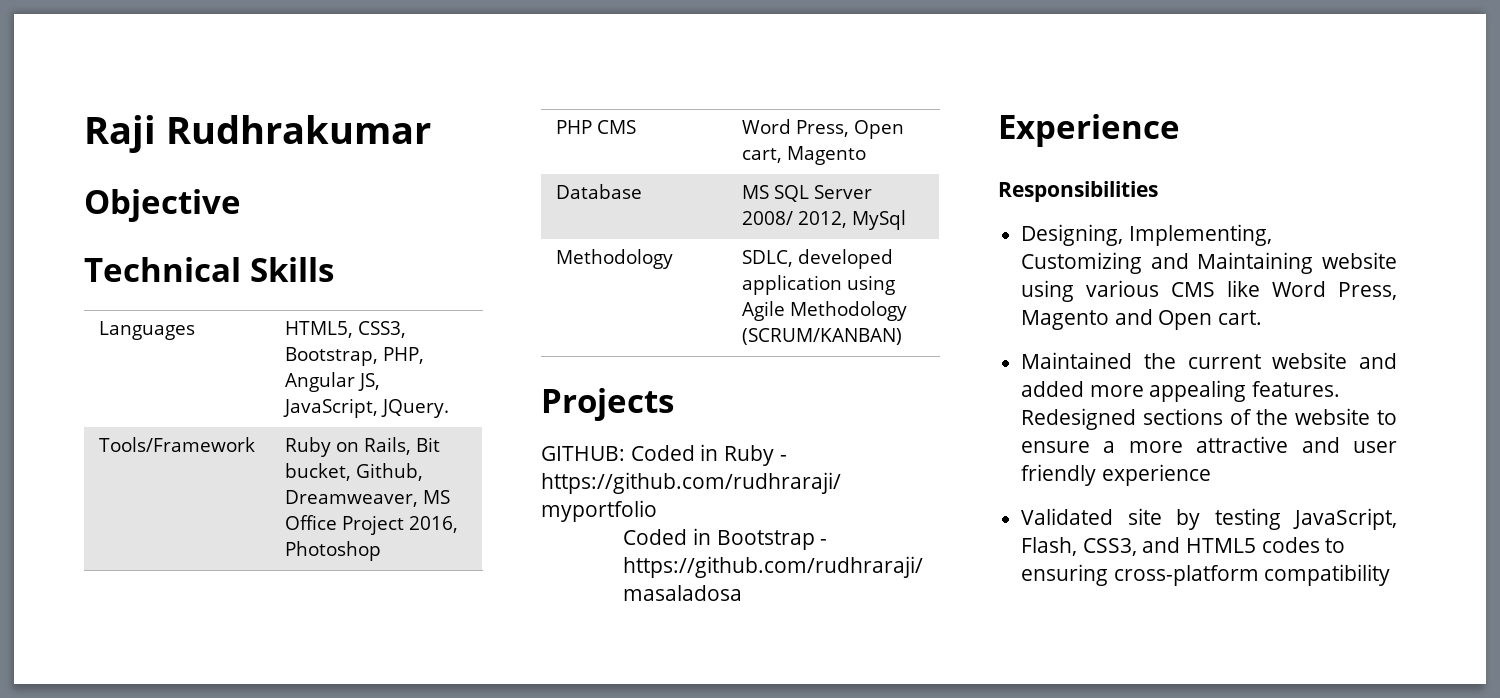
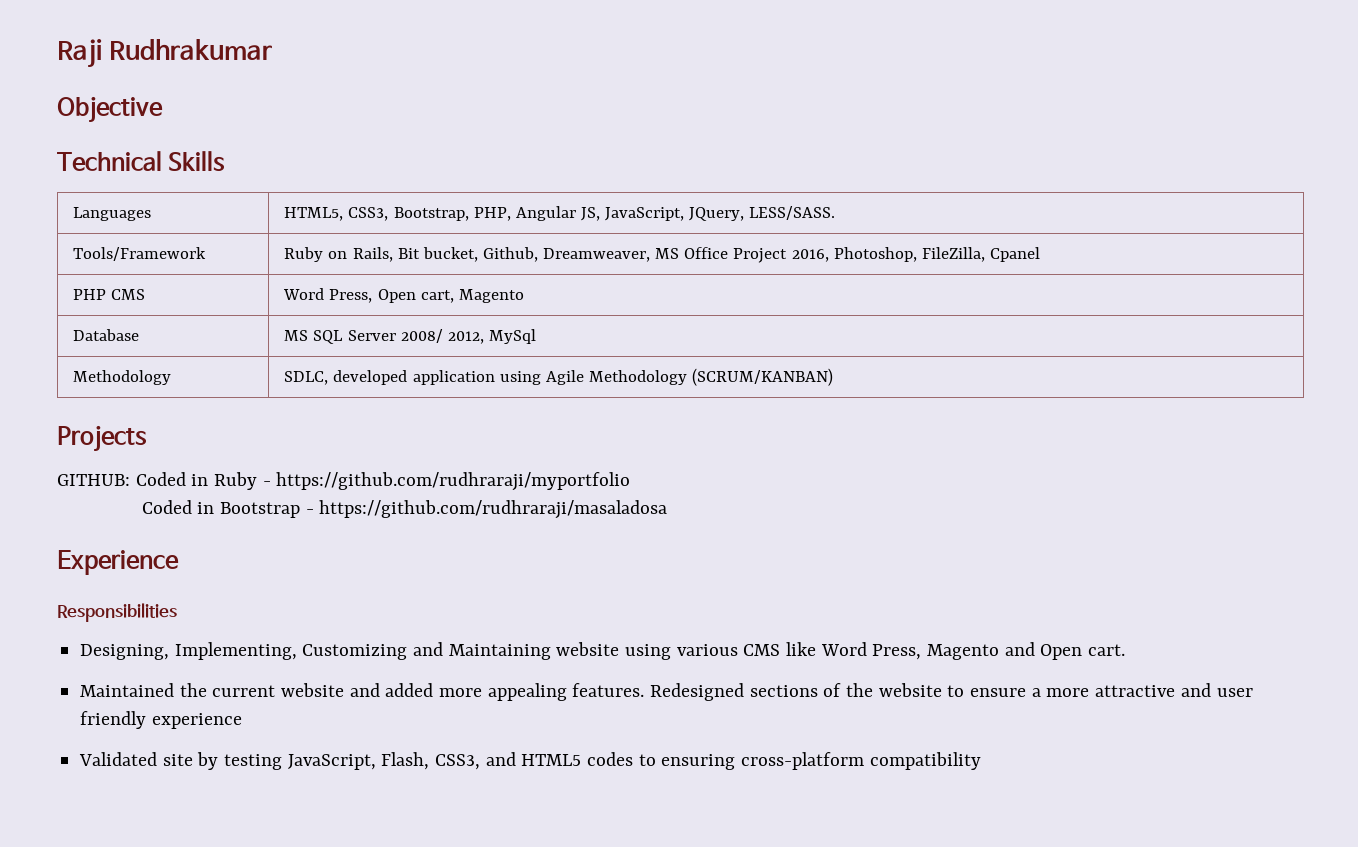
[381,399,450,418] JQuery. -> [689,206,836,221] JQuery, LESS/SASS.
[284,541,381,561] Photoshop -> [833,247,1040,262] Photoshop, FileZilla, Cpanel

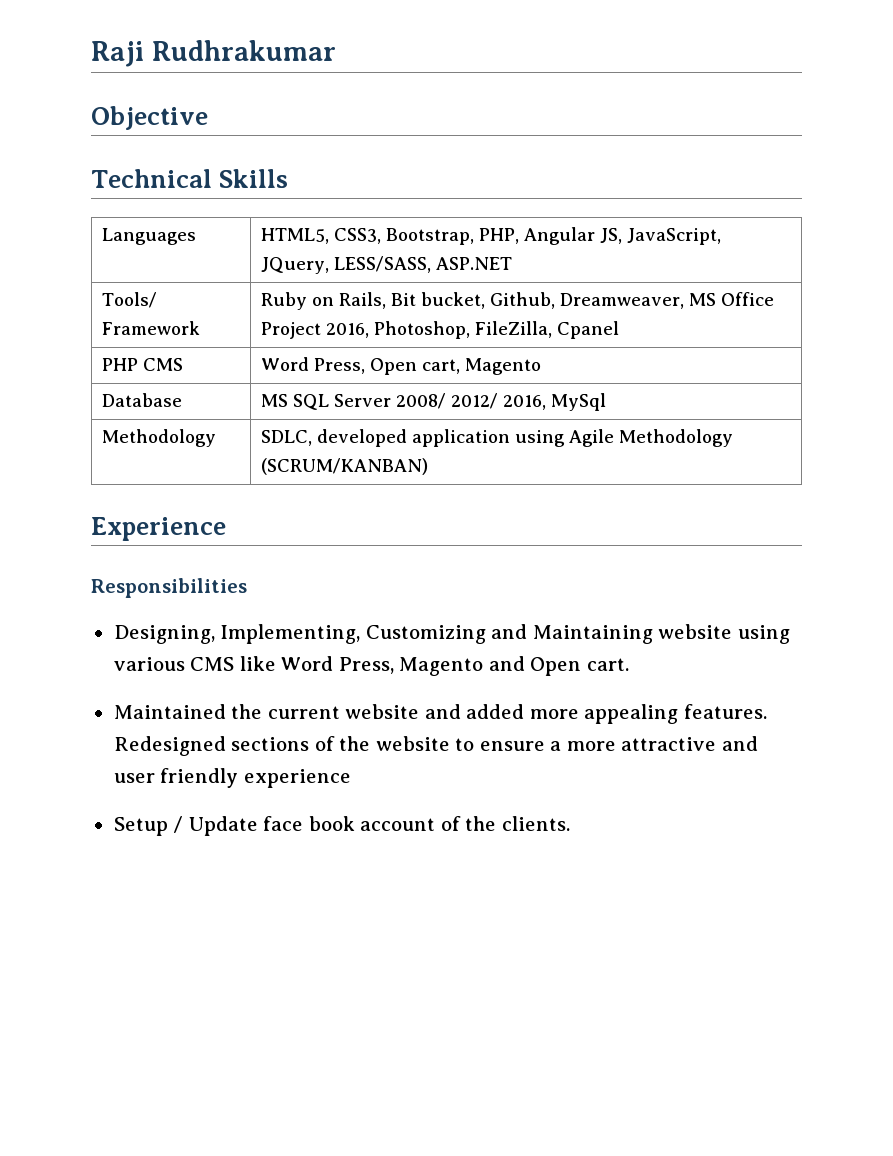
[749,206,836,220] [73,247,207,261] LESS/SASS. // Tools/Framework -> [334,256,513,273] [102,292,158,308] [102,321,201,335] LESS/SASS, ASP.NET // Tools/ Framework
[447,331,484,344] 2012, -> [451,393,547,410] 2012/ 2016,
[57,425,147,452] [57,472,631,491] [141,500,668,519] // Projects // GITHUB: Coded in Ruby - https://github.com/rudhraraji/myportfolio // Coded in Bootstrap - https://github.com/rudhraraji/masaladosa -> (429, 466) none
[79,752,981,770] Validated site by testing JavaScript, Flash, CSS3, and HTML5 codes to ensuring cross-platform compatibility -> [113,816,570,836] Setup / Update face book account of the clients.

